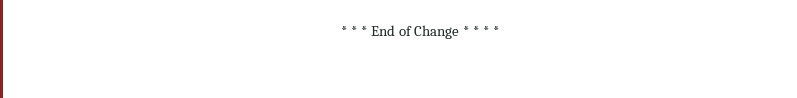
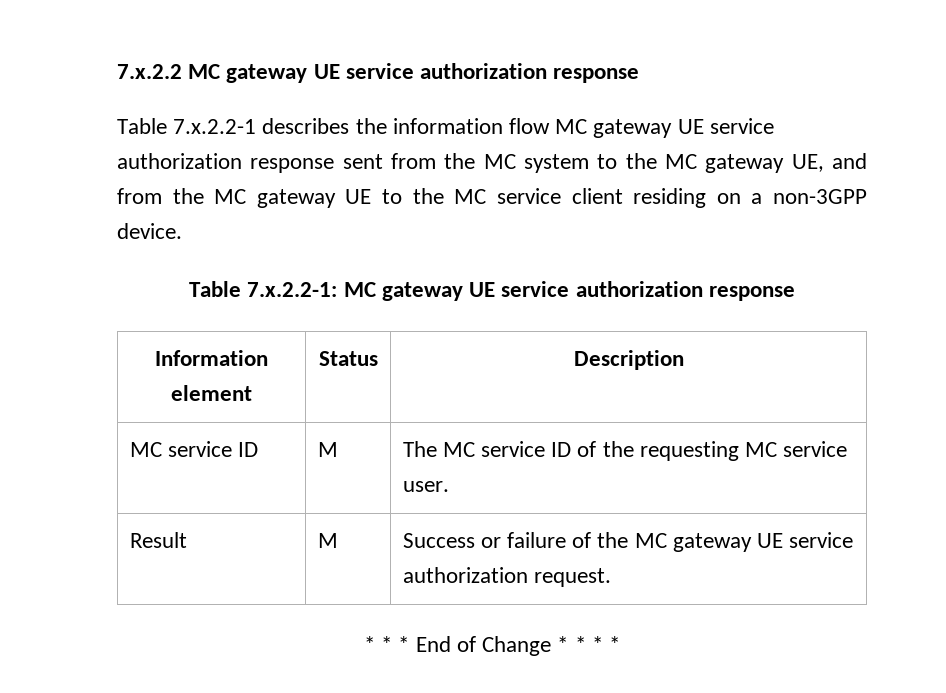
(340, 31) none -> [117,63,640,83] [117,118,774,138] [117,153,867,173] [117,188,868,208] [117,223,182,239] [189,281,795,301] [155,350,268,366] [171,385,252,401] [318,351,378,366] [573,350,684,370] [129,441,258,457] [317,442,338,457] [402,441,848,461] [402,481,449,492] [129,532,187,548] [317,533,338,548] [402,532,854,552] [402,567,611,587] 7.x.2.2 MC gateway UE service authorization response // Table 7.x.2.2-1 describes the information flow MC gateway UE service authorization response sent from the MC system to the MC gateway UE, and from the MC gateway UE to the MC service client residing on a non-3GPP device. // Table 7.x.2.2-1: MC gateway UE service authorization response // Information element | Status | Description // MC service ID | M | The MC service ID of the requesting MC service user. // Result | M | Success or failure of the MC gateway UE service authorization request. //

